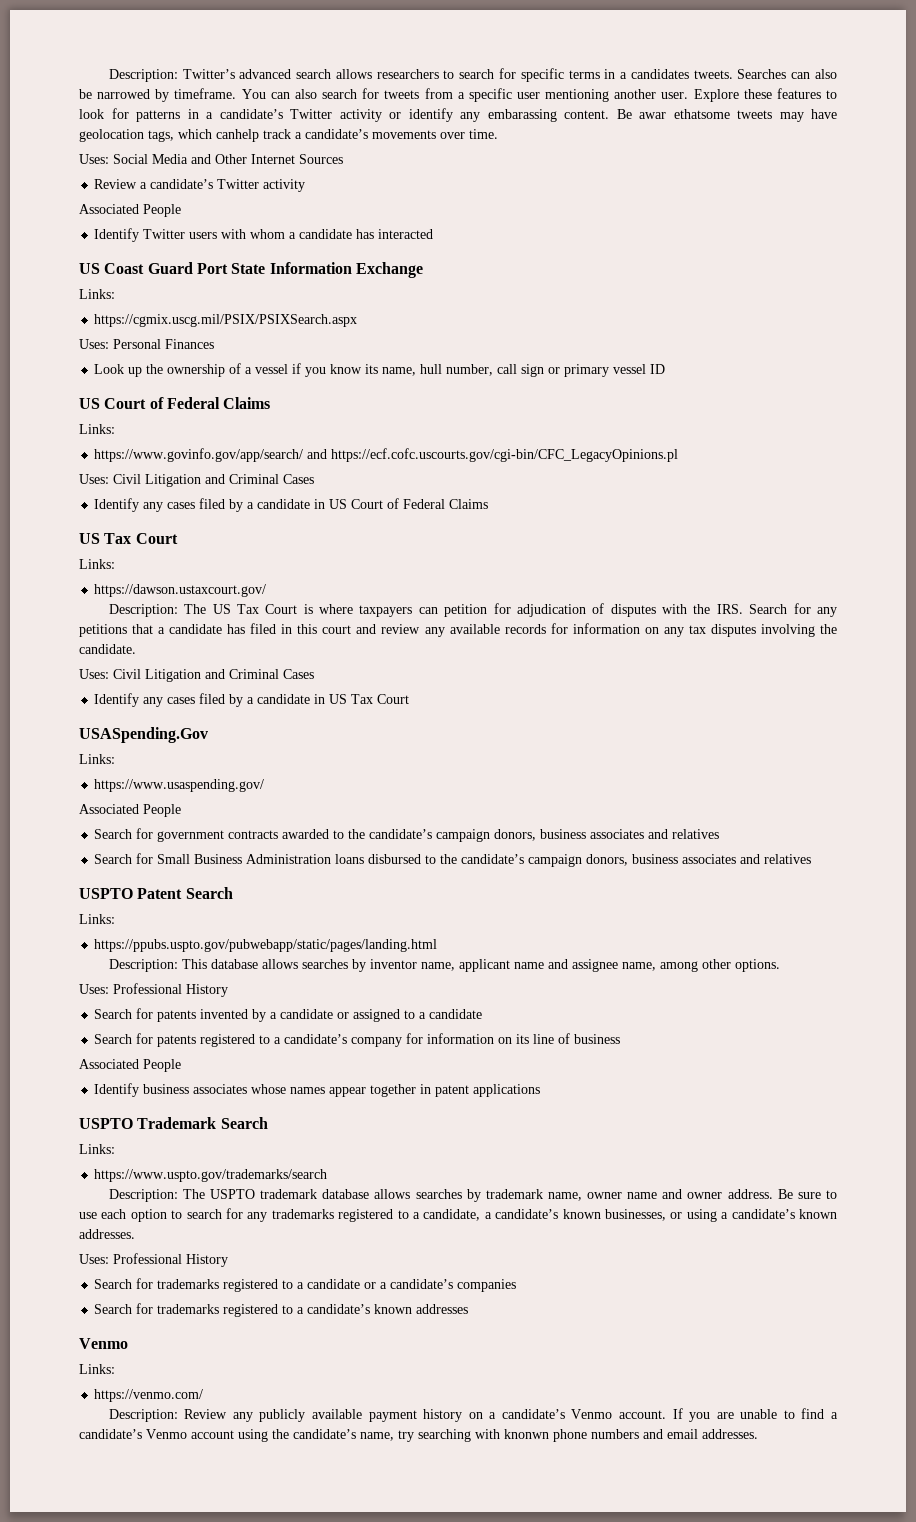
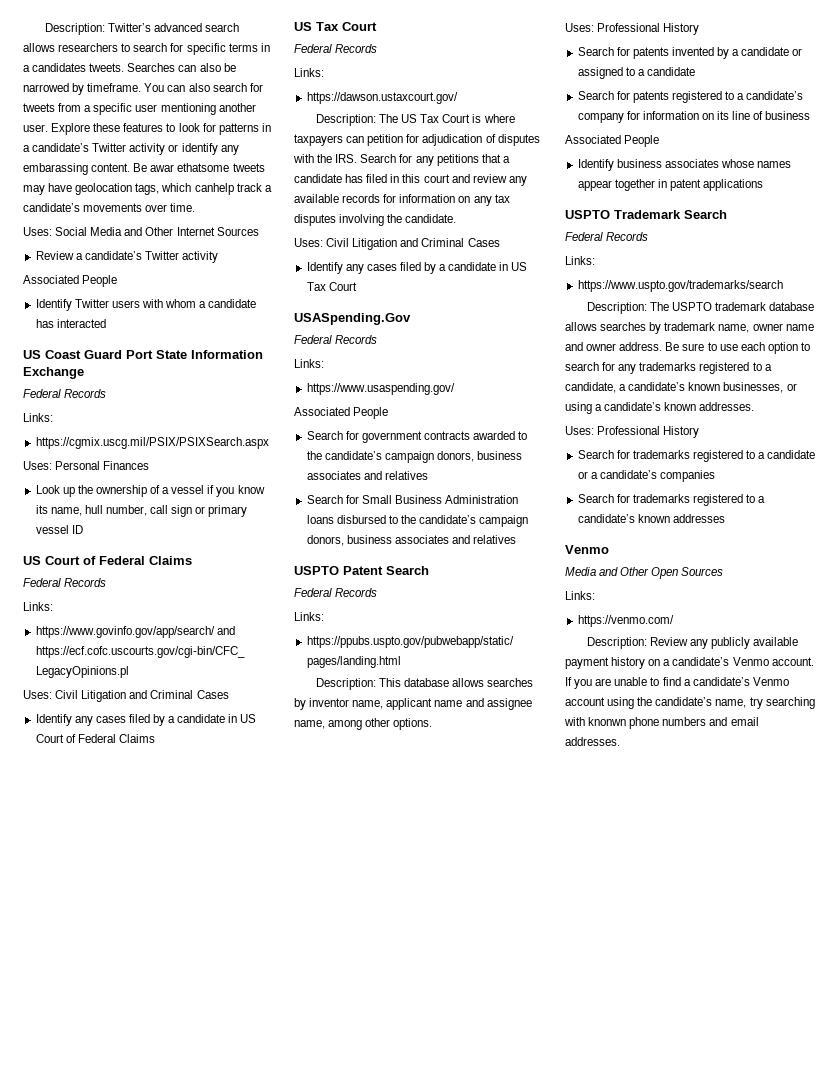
(423, 270) none -> [23,389,107,398] // Federal Records
(271, 403) none -> [23,578,107,587] // Federal Records
(178, 538) none -> [294,44,378,53] // Federal Records
(208, 735) none -> [294,335,378,344] // Federal Records
(233, 893) none -> [294,588,378,597] // Federal Records
(268, 1123) none -> [565,232,649,241] // Federal Records
(128, 1343) none -> [565,567,724,579] // Media and Other Open Sources

